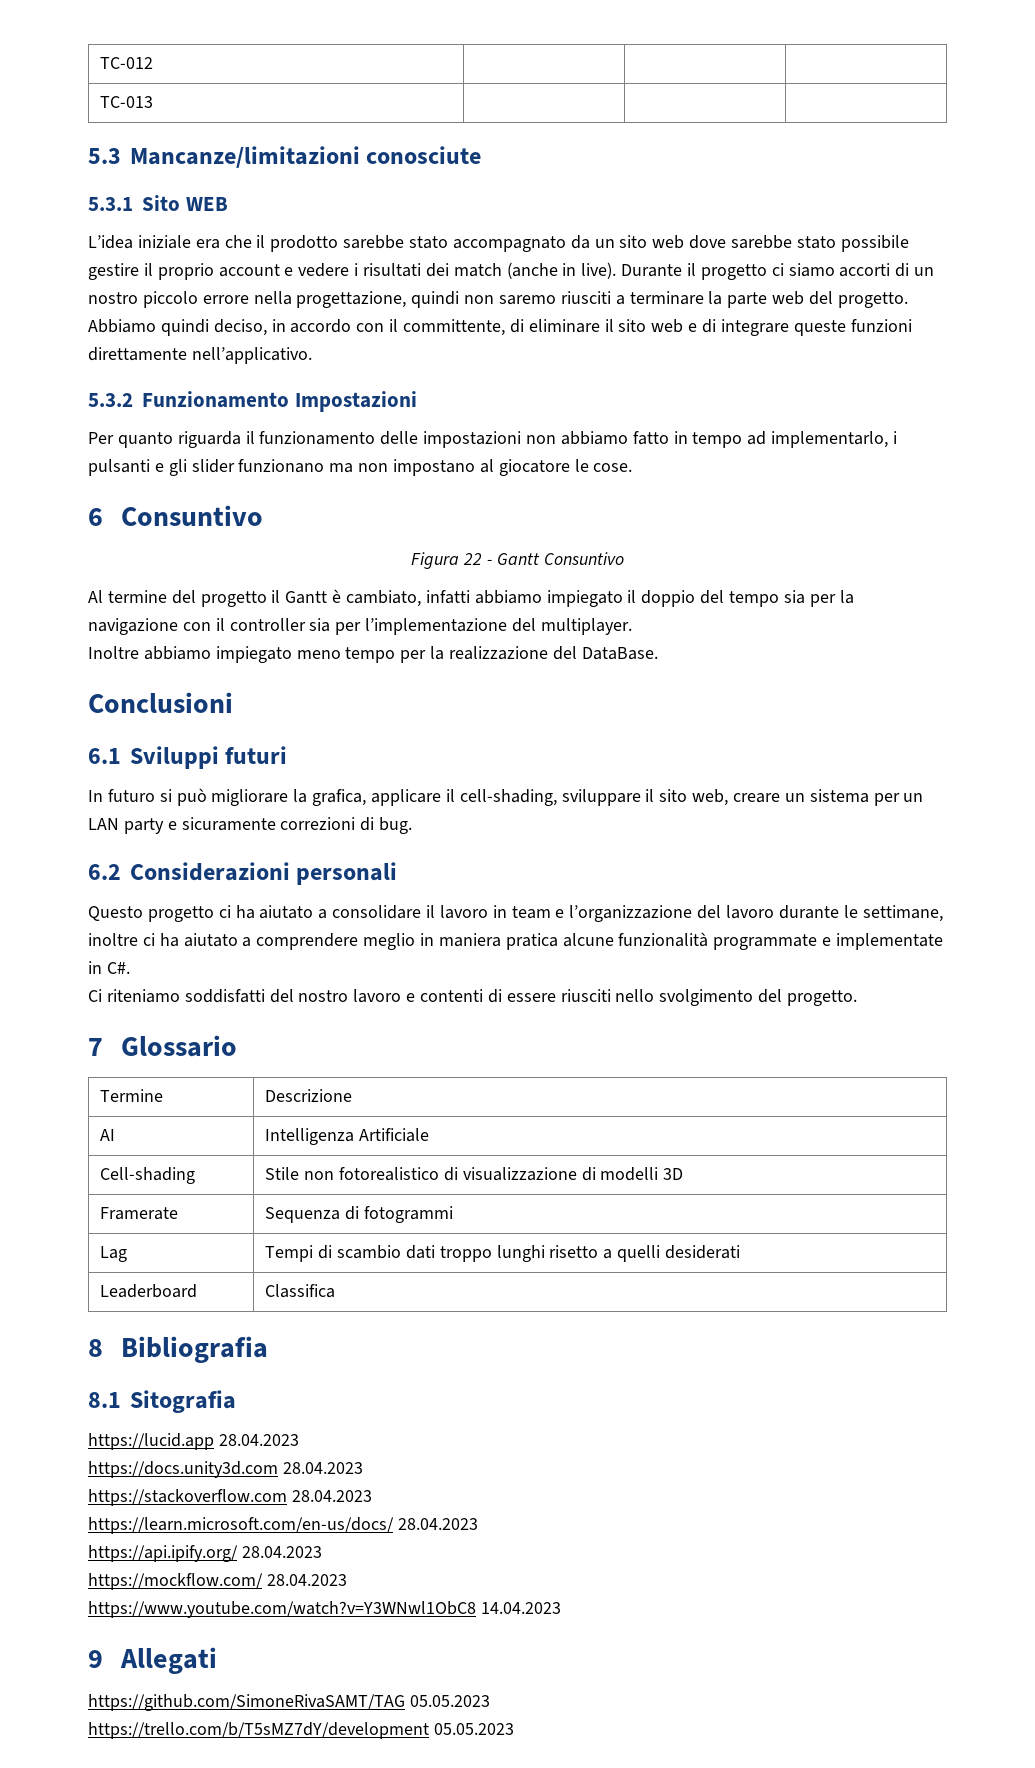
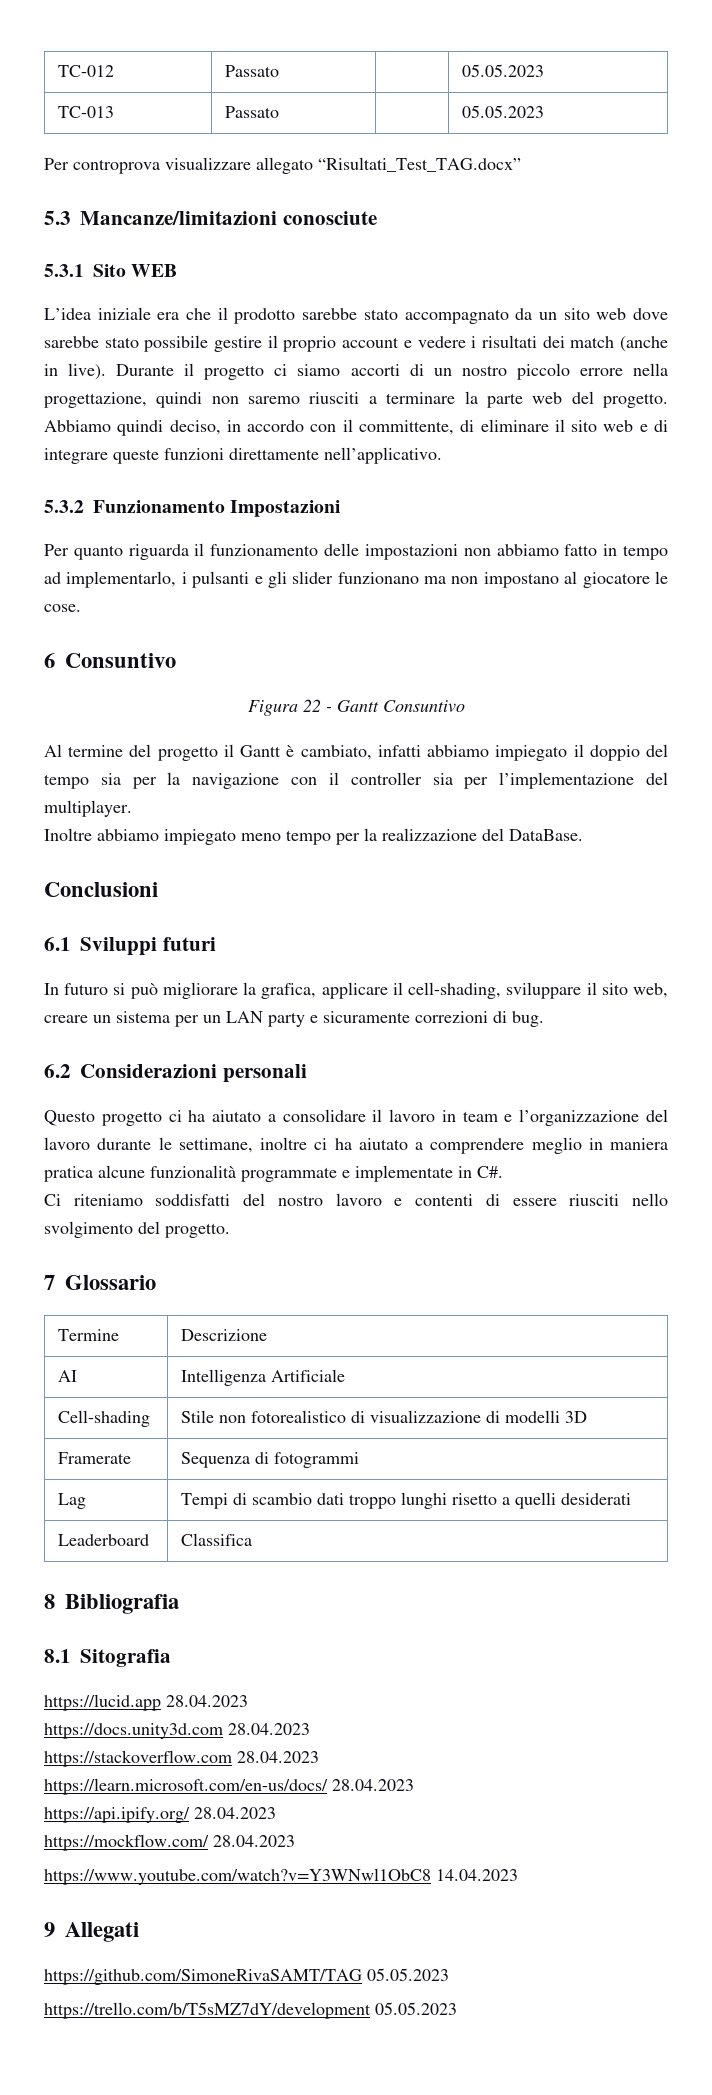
(154, 63) | | -> [225,65,280,77] [462,64,545,77] Passato | | 05.05.2023
(154, 102) | | -> [225,106,280,118] [462,105,545,118] [44,157,521,174] Passato | | 05.05.2023 // Per controprova visualizzare allegato “Risultati_Test_TAG.docx”

